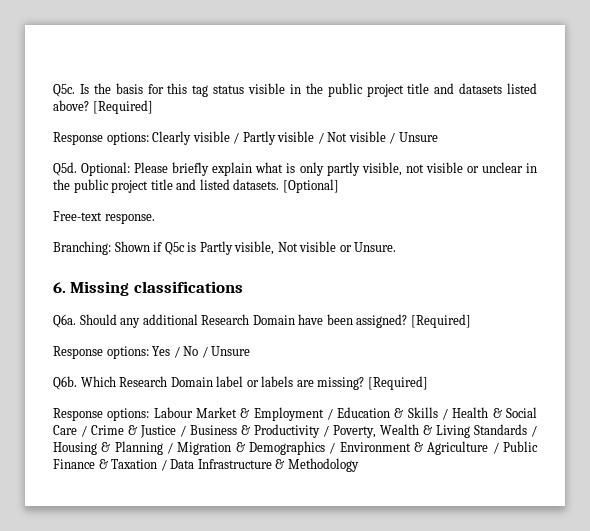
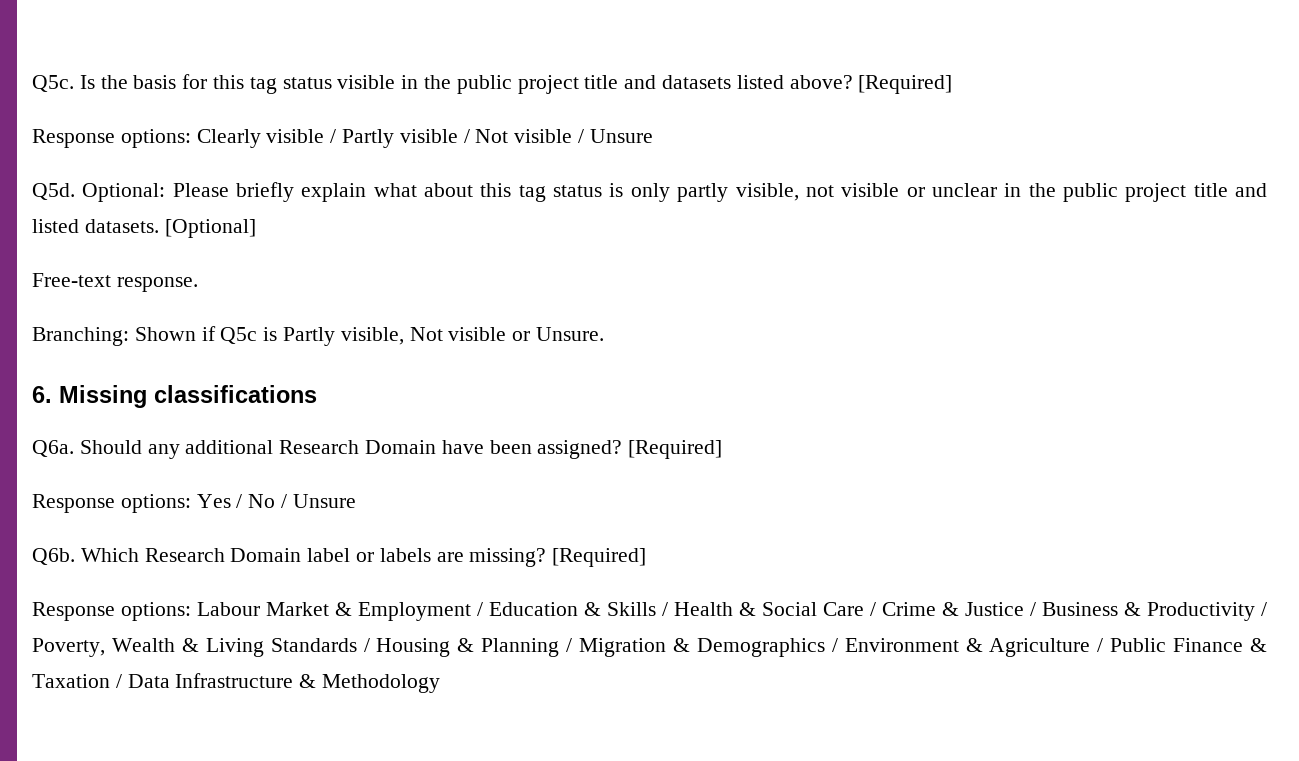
(284, 167) none -> [424,183,603,202] about this tag status

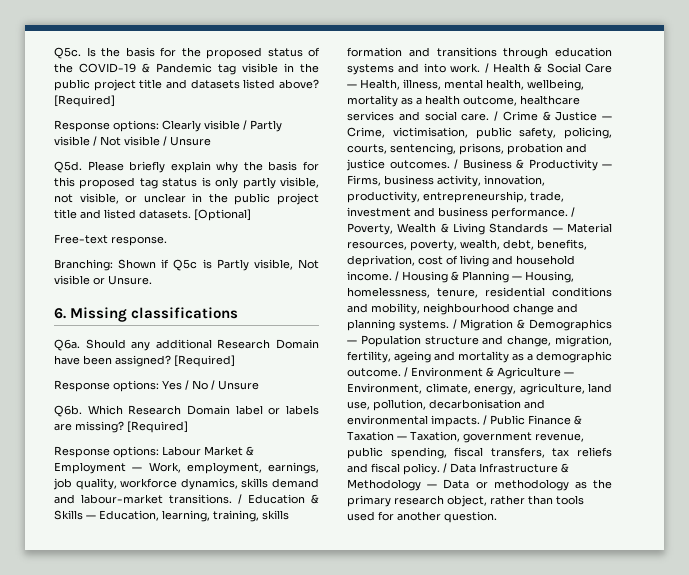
[213,75,332,94] this tag status -> [181,47,320,59] [54,63,236,75] the proposed status of the COVID-19 & Pandemic tag
[82,183,166,202] Optional: -> (82, 167) none
[373,183,512,197] what about this -> [216,161,320,173] [54,177,136,189] why the basis for this proposed
[841,183,900,197] visible -> [79,193,119,204] visible,
[477,602,656,616] / Education & Skills -> [132,462,319,474] [53,478,319,490] [54,494,319,504] [54,510,289,522] [347,47,612,59] [347,63,481,75] — Work, employment, earnings, job quality, workforce dynamics, skills demand and labour-market transitions. / Education & Skills — Education, learning, training, skills formation and transitions through education systems and into work.
[870,602,1255,621] / Crime & Justice / Business & Productivity -> [347,79,584,91] [347,95,580,107] [347,111,612,121] [347,127,612,139] [347,143,587,155] [346,159,612,171] [347,175,545,187] [347,191,564,203] [347,207,568,219] — Health, illness, mental health, wellbeing, mortality as a health outcome, healthcare services and social care. / Crime & Justice — Crime, victimisation, public safety, policing, courts, sentencing, prisons, probation and justice outcomes. / Business & Productivity — Firms, business activity, innovation, productivity, entrepreneurship, trade, investment and business performance.
[363,638,1091,657] / Housing & Planning / Migration & Demographics / Environment & Agriculture -> [552,223,612,233] [347,239,587,251] [347,255,575,267] [347,271,574,283] [347,287,612,298] [347,303,578,315] [347,319,612,331] [347,335,612,347] [347,351,612,363] [347,367,574,379] [347,383,612,395] [347,399,545,411] [347,415,480,427] — Material resources, poverty, wealth, debt, benefits, deprivation, cost of living and household income. / Housing & Planning — Housing, homelessness, tenure, residential conditions and mobility, neighbourhood change and planning systems. / Migration & Demographics — Population structure and change, migration, fertility, ageing and mortality as a demographic outcome. / Environment & Agriculture — Environment, climate, energy, agriculture, land use, pollution, decarbonisation and environmental impacts.
(110, 681) none -> [397,431,584,443] [347,447,612,459] [347,463,440,475] — Taxation, government revenue, public spending, fiscal transfers, tax reliefs and fiscal policy.
(441, 683) none -> [427,479,612,491] [347,495,584,507] [347,511,497,523] — Data or methodology as the primary research object, rather than tools used for another question.

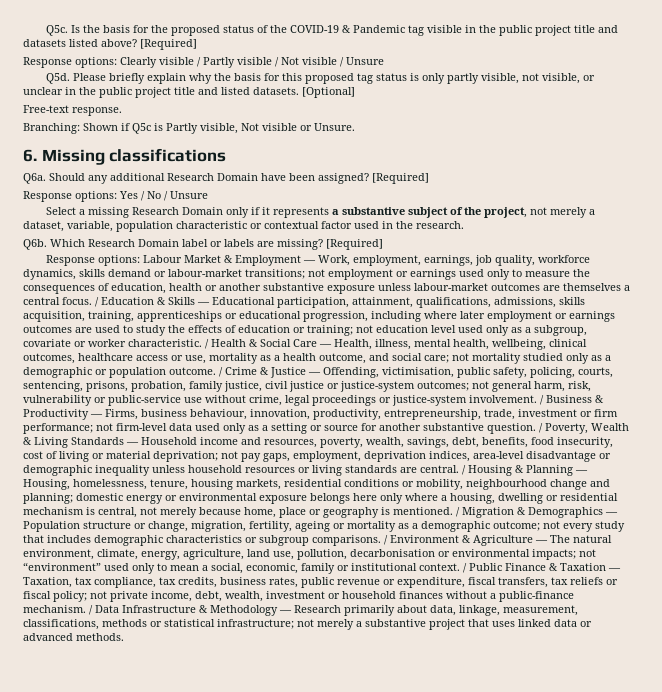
(259, 385) none -> [46,207,596,218] [23,221,464,232] // Select a missing Research Domain only if it represents a substantive subject of the project, not merely a dataset, variable, population characteristic or contextual factor used in the research.
[54,494,232,504] and labour-market transitions. -> [154,269,590,280] [23,283,630,294] [23,297,92,305] or labour-market transitions; not employment or earnings used only to measure the consequences of education, health or another substantive exposure unless labour-market outcomes are themselves a central focus.
[99,510,289,522] [347,47,612,59] [347,63,481,75] Education, learning, training, skills formation and transitions through education systems and into work. -> [212,297,585,308] [23,311,615,322] [23,325,587,336] [23,339,202,347] Educational participation, attainment, qualifications, admissions, skills acquisition, training, apprenticeships or educational progression, including where later employment or earnings outcomes are used to study the effects of education or training; not education level used only as a subgroup, covariate or worker characteristic.
(584, 85) none -> [549,339,587,347] [23,353,206,364] clinical outcomes, healthcare access or use,
[520,95,580,105] [347,111,490,121] healthcare services and social care. -> [369,353,611,364] [23,367,216,378] and social care; not mortality studied only as a demographic or population outcome.
[347,127,385,138] Crime, -> [323,367,379,378] Offending,
[507,143,587,155] [346,159,450,171] probation and justice outcomes. -> [131,381,591,392] [23,395,537,406] probation, family justice, civil justice or justice-system outcomes; not general harm, risk, vulnerability or public-service use without crime, legal proceedings or justice-system involvement.
[437,175,481,187] activity, -> [190,409,247,420] behaviour,
[414,207,568,219] and business performance. -> [580,409,618,417] [23,423,536,434] or firm performance; not firm-level data used only as a setting or source for another substantive question.
[567,223,612,233] Material -> [141,437,261,445] Household income and
(500, 244) none -> [407,437,449,448] savings,
[347,255,415,267] deprivation, -> [531,437,613,448] food insecurity,
[492,255,575,265] [347,271,392,281] and household income. -> [92,451,611,462] [23,465,459,476] or material deprivation; not pay gaps, employment, deprivation indices, area-level disadvantage or demographic inequality unless household resources or living standards are central.
(478, 293) none -> [191,479,281,490] housing markets,
[347,303,368,313] and -> [402,481,414,487] or
[347,319,449,331] planning systems. -> [23,493,618,504] [23,507,453,518] planning; domestic energy or environmental exposure belongs here only where a housing, dwelling or residential mechanism is central, not merely because home, place or geography is mentioned.
[482,335,504,345] and -> [134,523,146,529] or
[434,351,455,361] and -> [333,523,345,529] or
[347,368,401,377] outcome. -> [493,521,625,532] [23,535,381,546] outcome; not every study that includes demographic characteristics or subgroup comparisons.
[347,383,422,394] Environment, -> [550,535,612,543] [23,549,94,560] The natural environment,
[524,399,545,409] [347,415,480,427] and environmental impacts. -> [438,549,596,560] [23,562,460,574] or environmental impacts; not “environment” used only to mean a social, economic, family or institutional context.
[463,432,584,443] [347,447,612,459] [347,463,440,475] government revenue, public spending, fiscal transfers, tax reliefs and fiscal policy. -> [75,577,618,588] [23,591,574,602] [23,605,86,613] tax compliance, tax credits, business rates, public revenue or expenditure, fiscal transfers, tax reliefs or fiscal policy; not private income, debt, wealth, investment or household finances without a public-finance mechanism.
[443,479,612,491] [347,495,584,507] [347,511,497,523] Data or methodology as the primary research object, rather than tools used for another question. -> [294,605,578,616] [23,619,592,630] [23,633,124,641] Research primarily about data, linkage, measurement, classifications, methods or statistical infrastructure; not merely a substantive project that uses linked data or advanced methods.

